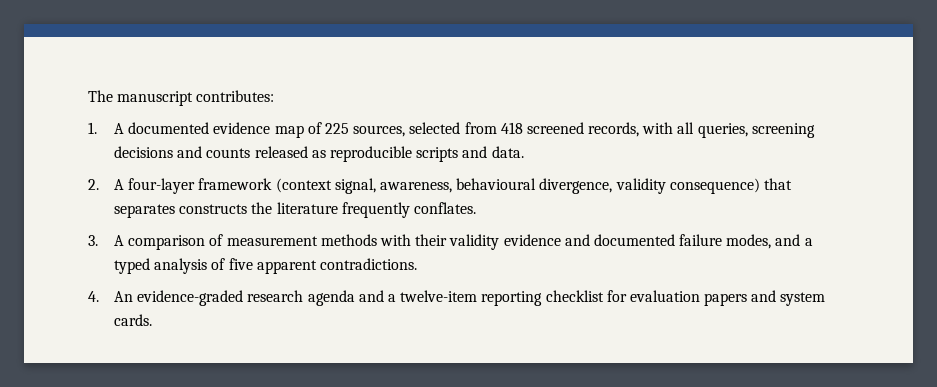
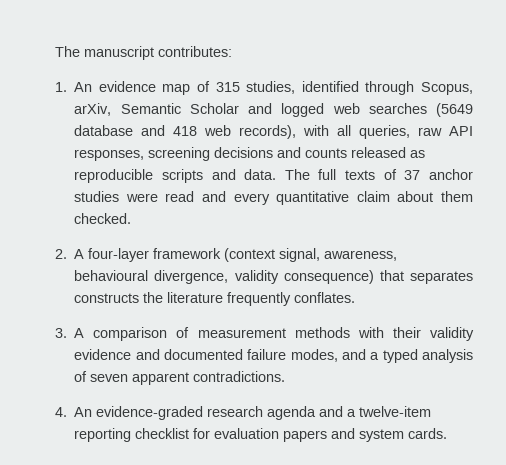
[114,122,210,134] A documented -> [74,82,93,92] An
[324,122,748,138] 225 sources, selected from 418 screened records, with all queries, -> [215,81,473,95] [74,103,473,117] [74,125,474,139] [74,149,145,161] 315 studies, identified through Scopus, arXiv, Semantic Scholar and logged web searches (5649 database and 418 web records), with all queries, raw API responses,
(524, 152) none -> [284,169,474,180] [74,191,473,205] [74,213,132,224] The full texts of 37 anchor studies were read and every quantitative claim about them checked.
[228,258,253,270] five -> [90,374,129,382] seven

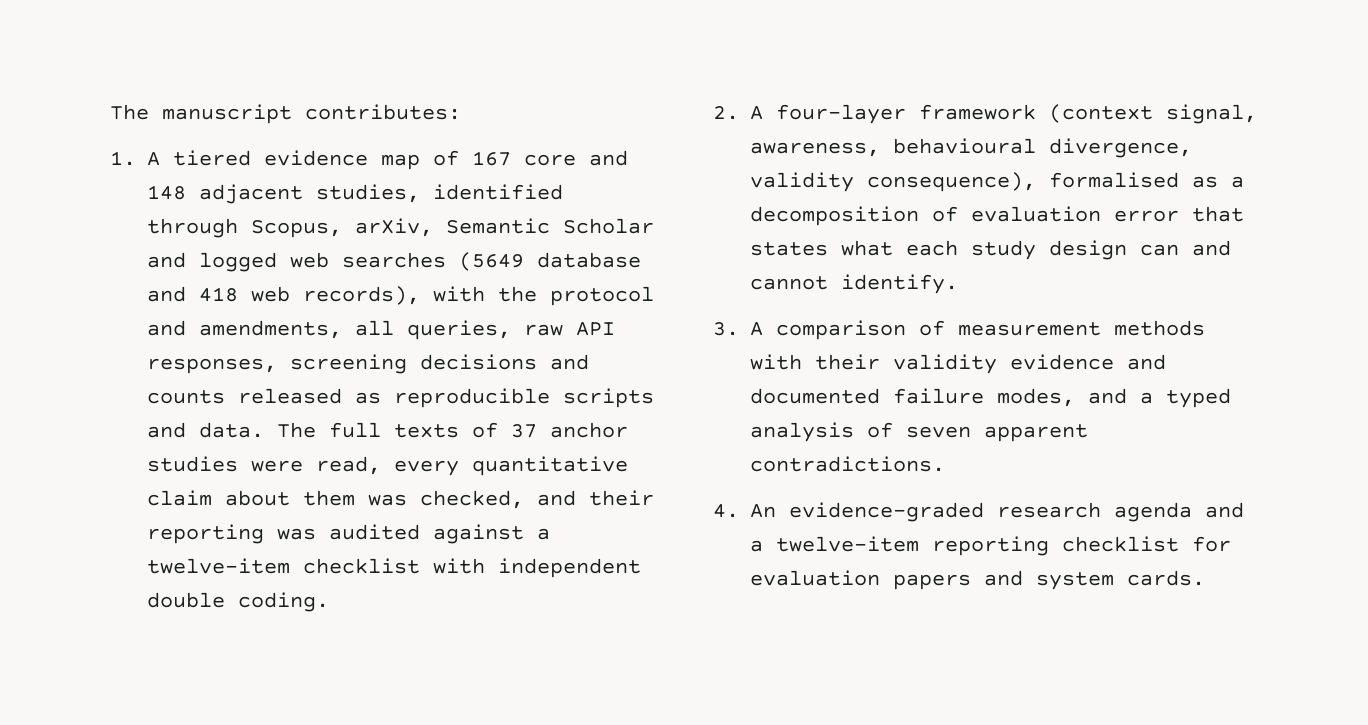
[74,82,93,92] An -> [147,150,251,166] A tiered
[215,82,240,92] 315 -> [472,150,628,166] [147,184,303,204] 167 core and 148 adjacent
(330, 130) none -> [498,286,654,306] [147,320,342,339] the protocol and amendments,
[165,191,227,202] read and -> [316,456,381,475] read,
[74,213,132,224] checked. -> [368,490,654,509] [147,524,550,544] [147,558,641,578] [147,592,329,612] was checked, and their reporting was audited against a twelve-item checklist with independent double coding.
[283,270,473,284] [74,292,356,306] consequence) that separates constructs the literature frequently conflates. -> [867,172,1244,192] [750,206,1244,226] [750,240,1231,260] [750,274,958,294] consequence), formalised as a decomposition of evaluation error that states what each study design can and cannot identify.

